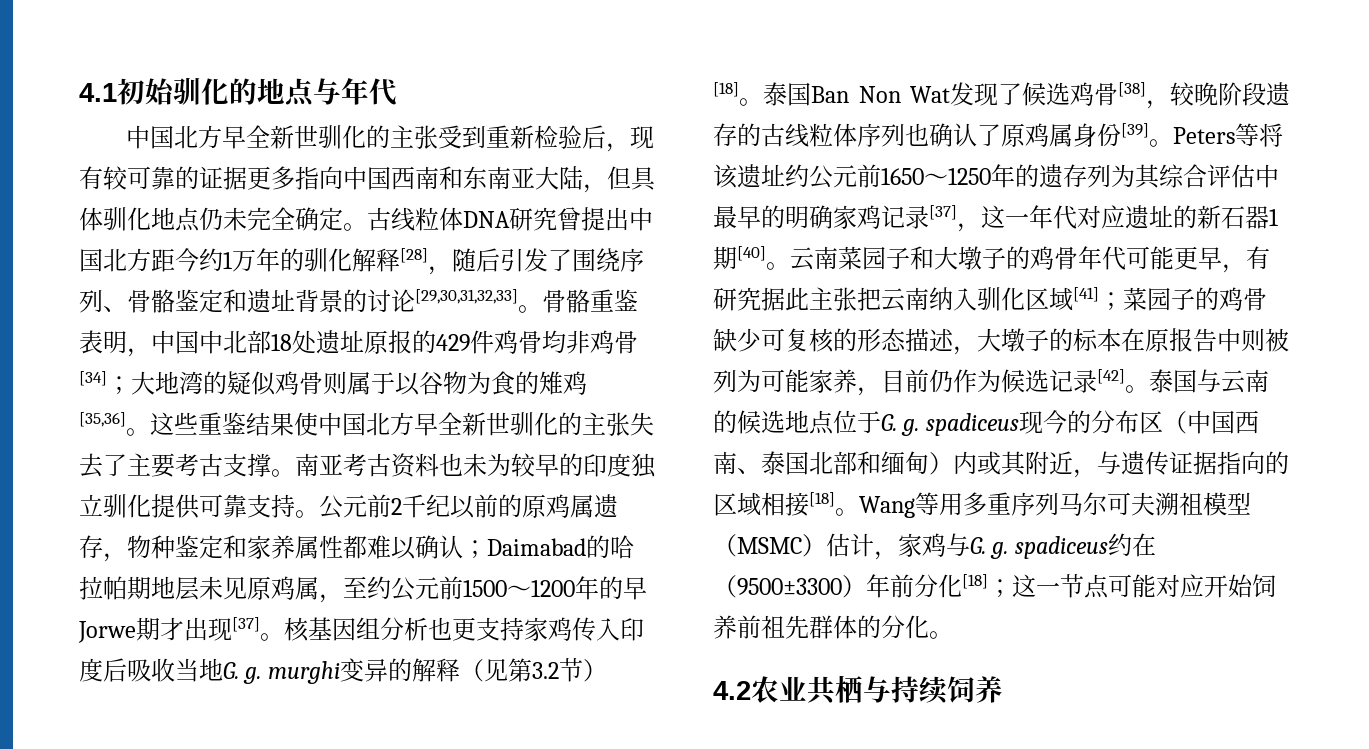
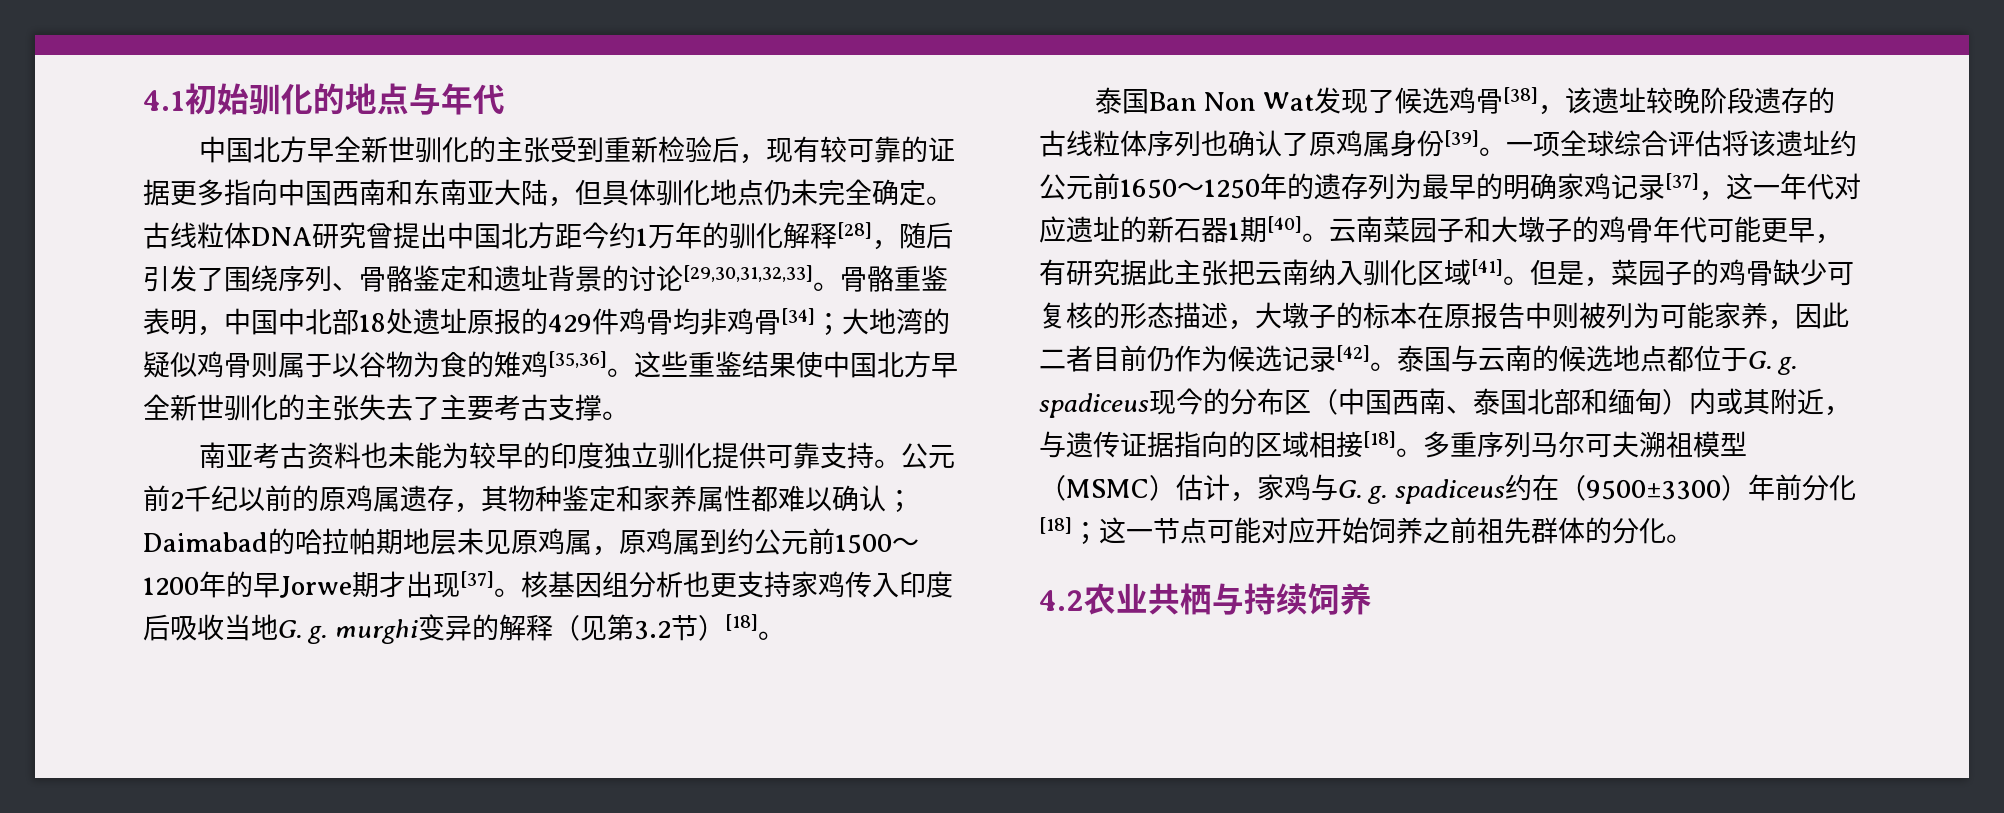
(295, 473) none -> (629, 415) //
(487, 465) none -> [414,442,442,469] 能
(127, 557) none -> [481,485,508,512] 其
[343,576,367,598] 至 -> [619,528,727,555] 原鸡属到
(763, 102) none -> (785, 635) //
(1170, 104) none -> [1565,87,1647,114] 该遗址
[1173,123,1259,146] Peters等 -> [1506,130,1722,157] 一项全球综合评估
[1135,164,1279,189] 其综合评估中 -> (1422, 186) none
[1099,292,1123,310] ； -> [1503,259,1611,287] 。但是，
(881, 391) none -> [1795,302,1849,329] [1039,345,1093,372] 因此二者
(834, 422) none -> [1667,346,1694,372] 都
[859,492,963,518] Wang等用 -> (1423, 452) none
(737, 627) none -> [1423,517,1450,544] 之

